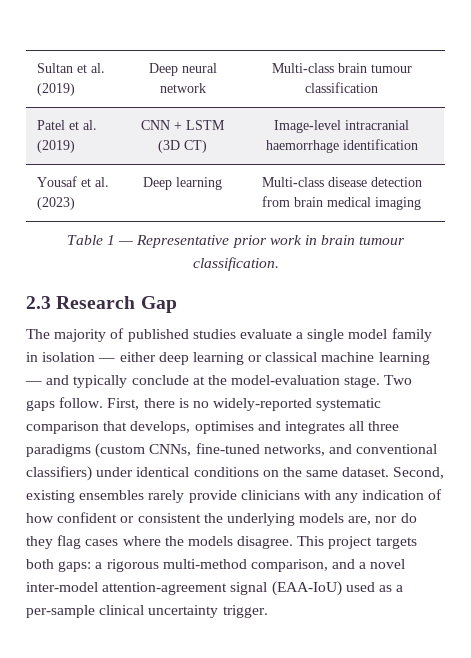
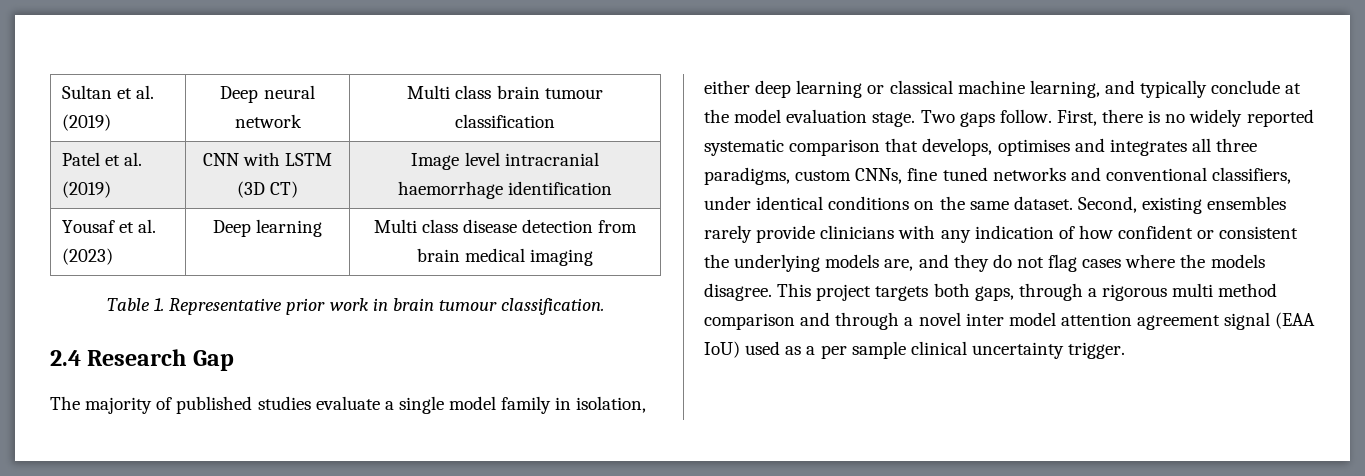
[271,63,334,73] Multi-class -> [407,85,492,99] Multi class
[174,121,182,130] + -> [243,152,280,166] with
[274,120,341,133] Image-level -> [411,152,500,170] Image level
[261,177,324,187] Multi-class -> [373,219,458,233] Multi class
[106,235,134,245] 1 — -> [154,298,165,311] 1.
[26,296,51,309] 2.3 -> [50,350,81,366] 2.4
[42,352,116,362] isolation — -> [576,396,647,413] isolation,
[378,352,430,365] [25,381,42,385] learning — -> [1029,80,1100,98] learning,
[231,375,341,385] model-evaluation -> [734,109,868,123] model evaluation
[213,398,313,411] widely-reported -> [1189,109,1314,127] widely reported
[26,443,325,458] paradigms (custom CNNs, fine-tuned networks, -> [704,167,1066,185] paradigms, custom CNNs, fine tuned networks
[26,466,92,481] classifiers) -> [1212,167,1292,184] classifiers,
[375,513,417,523] [26,536,53,549] nor do they -> [918,254,1044,272] and they do not
[58,559,406,572] [26,581,342,596] gaps: a rigorous multi-method comparison, and a novel inter-model attention-agreement signal (EAA-IoU) -> [974,283,1278,301] [704,312,1316,330] [704,341,740,358] gaps, through a rigorous multi method comparison and through a novel inter model attention agreement signal (EAA IoU)
[26,605,95,618] per-sample -> [820,341,906,359] per sample

